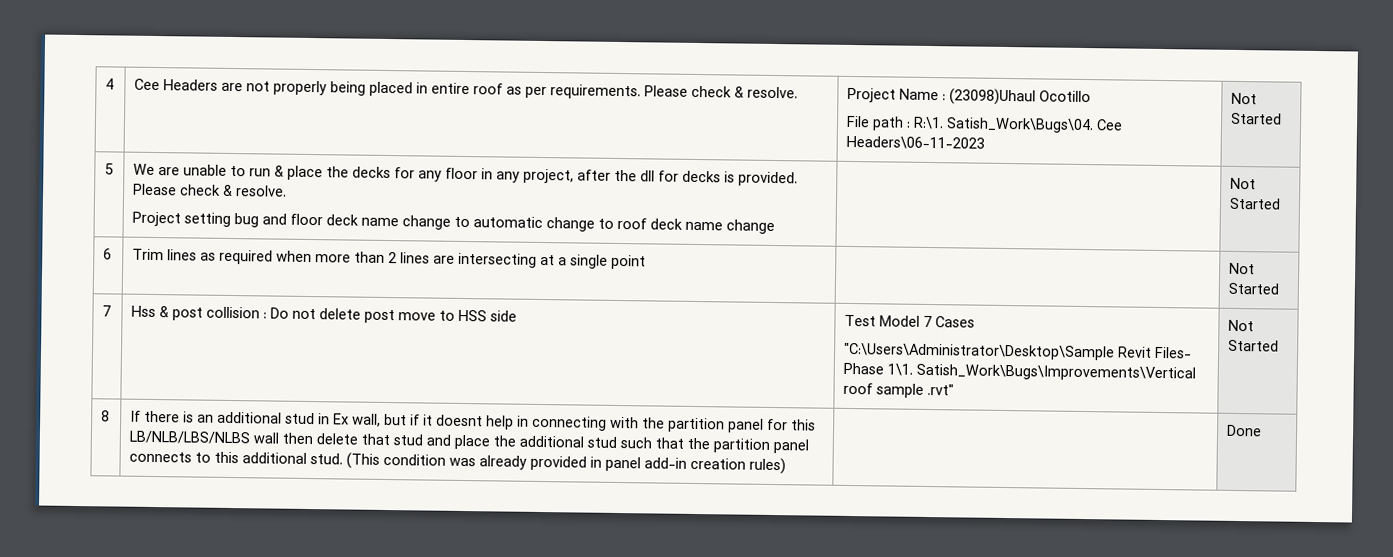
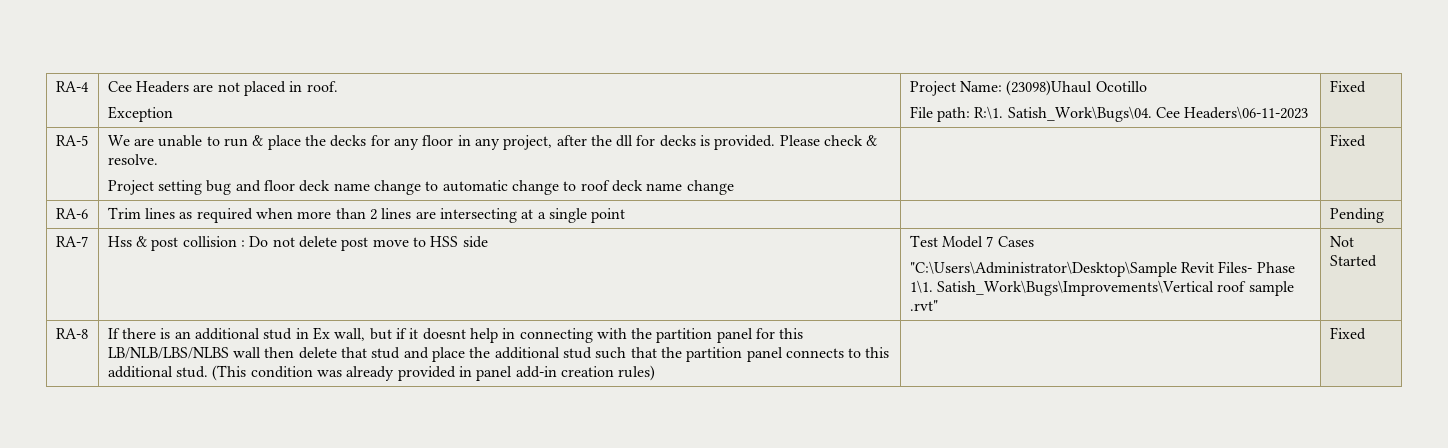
[105,78,115,90] 4 -> [55,81,89,92] RA-4
[273,80,799,100] [847,87,947,103] properly being placed in entire roof as per requirements. Please check & resolve. | Project Name : -> [243,81,338,96] [107,106,173,122] [909,81,1003,96] placed in roof. // Exception | Project Name:
[872,116,912,131] path : -> [937,107,971,122] path:
[1231,92,1258,105] [1231,112,1283,125] [104,163,115,175] Not Started // 5 -> [1329,80,1366,93] [55,135,88,146] Fixed // RA-5
[1230,177,1257,190] [1229,197,1282,210] [103,248,113,260] Not Started // 6 -> [1329,134,1366,147] [55,208,88,219] Fixed // RA-6
[1229,262,1256,275] [1228,282,1280,295] [102,305,112,317] Not Started // 7 -> [1329,208,1384,223] [55,236,88,247] Pending // RA-7
[101,410,111,422] 8 -> [55,328,88,339] RA-8
[1227,424,1263,437] Done -> [1329,327,1366,340] Fixed

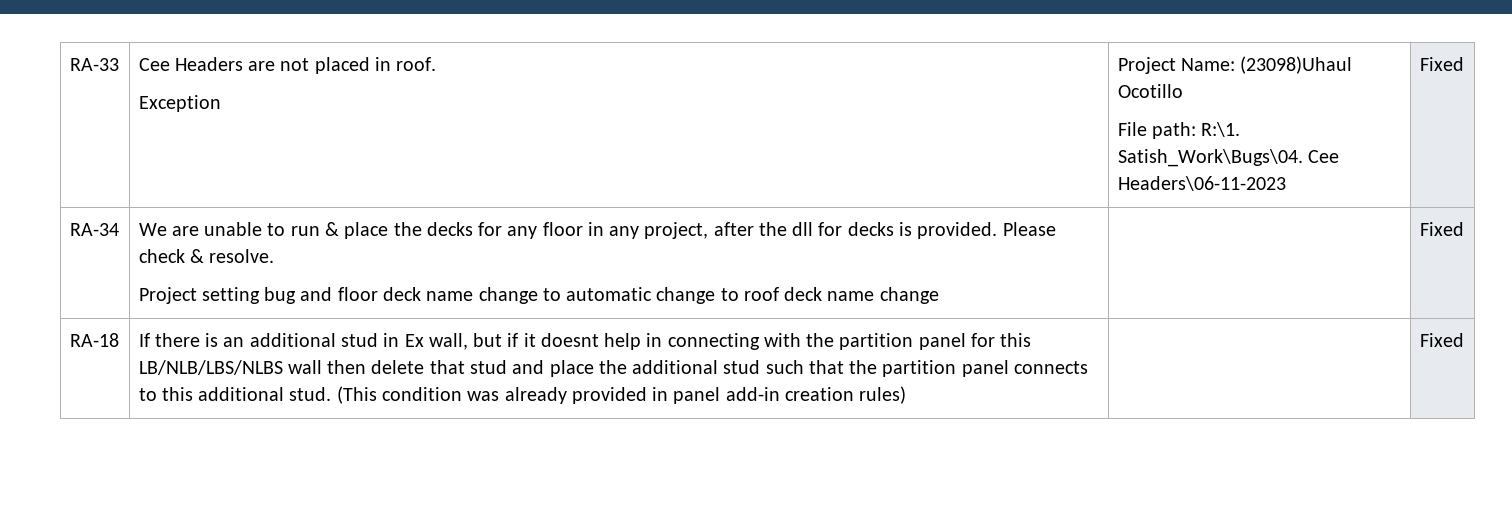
[55,81,89,92] RA-4 -> [69,58,119,71] RA-33
[55,135,88,146] RA-5 -> [69,223,119,236] RA-34
[55,208,88,219] [107,207,626,223] [1329,208,1384,223] [55,236,88,247] [107,236,488,251] [909,235,1034,248] [909,261,1295,277] [909,280,1294,296] [909,300,938,311] [1329,236,1354,247] [1329,255,1377,267] [55,328,88,339] RA-6 | Trim lines as required when more than 2 lines are intersecting at a single point | | Pending // RA-7 | Hss & post collision : Do not delete post move to HSS side | Test Model 7 Cases // "C:\Users\Administrator\Desktop\Sample Revit Files- Phase 1\1. Satish_Work\Bugs\Improvements\Vertical roof sample .rvt" | Not Started // RA-8 -> [69,333,119,347] RA-18

